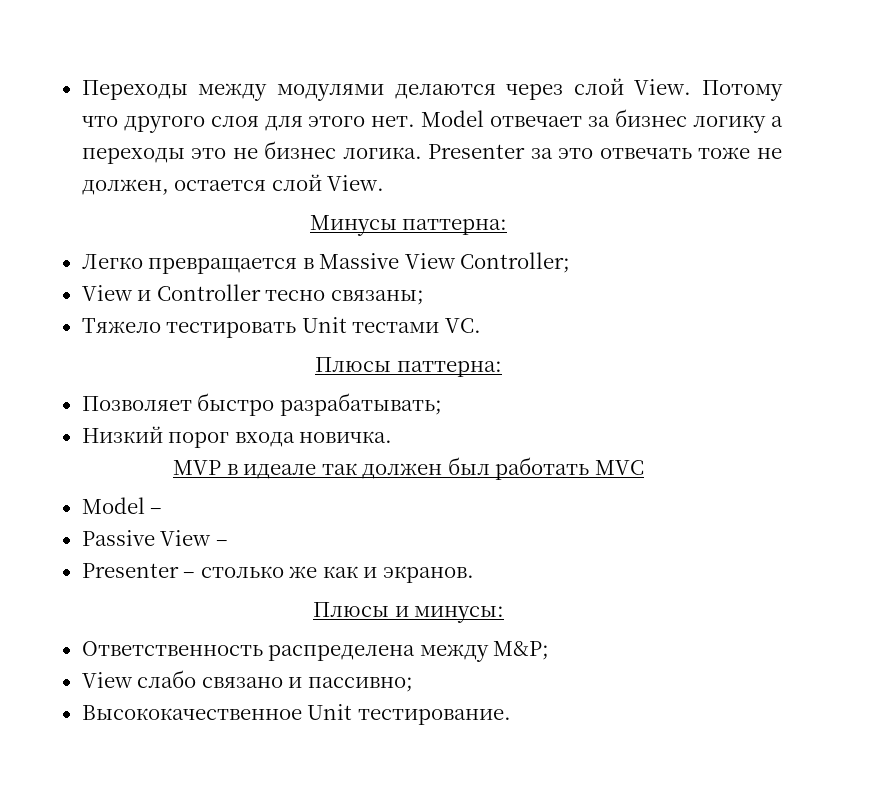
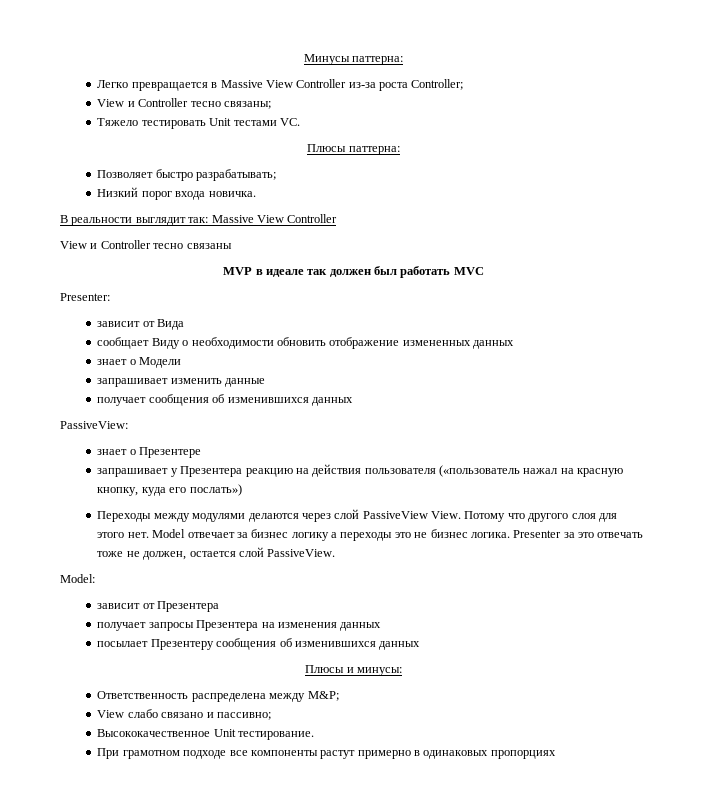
(81, 90) none -> [303,54,404,65] [97,79,464,91] [97,98,271,109] [97,118,300,129] [307,144,400,155] [97,169,277,181] [97,187,256,200] [60,214,338,226] [60,240,232,249] [223,266,484,278] [60,293,110,301] [97,319,185,330] [97,337,515,349] [97,357,182,368] [97,378,266,387] [97,394,353,406] [60,421,128,429] [97,447,202,458] [97,464,624,477] [97,484,242,496] Минусы паттерна: // Легко превращается в Massive View Controller из-за роста Controller; // View и Controller тесно связаны; // Тяжело тестировать Unit тестами VC. // Плюсы паттерна: // Позволяет быстро разрабатывать; // Низкий порог входа новичка. // В реальности выглядит так: Massive View Controller // View и Controller тесно связаны // MVP в идеале так должен был работать MVC // Presenter: // зависит от Вида // сообщает Виду о необходимости обновить отображение измененных данных // знает о Модели // запрашивает изменить данные // получает сообщения об изменившихся данных // PassiveView: // знает о Презентере // запрашивает у Презентера реакцию на действия пользователя («пользователь нажал на красную кнопку, куда его послать») //
(624, 86) none -> [362,511,428,519] PassiveView
[327,175,385,191] [309,215,508,236] [81,252,571,274] [81,284,424,305] [81,317,481,338] [315,357,502,377] [81,393,442,416] [81,426,393,448] [173,457,644,480] [81,497,163,514] [81,530,228,546] [81,563,474,583] View. // Минусы паттерна: // Легко превращается в Massive View Controller; // View и Controller тесно связаны; // Тяжело тестировать Unit тестами VC. // Плюсы паттерна: // Позволяет быстро разрабатывать; // Низкий порог входа новичка. // MVP в идеале так должен был работать MVC // Model – // Passive View – // Presenter – столько же как и экранов. -> [267,549,336,557] [60,574,95,583] [97,601,220,612] [97,620,382,631] [97,638,421,650] PassiveView. // Model: // зависит от Презентера // получает запросы Презентера на изменения данных // посылает Презентеру сообщения об изменившихся данных
(511, 717) none -> [97,748,556,759] // При грамотном подходе все компоненты растут примерно в одинаковых пропорциях

